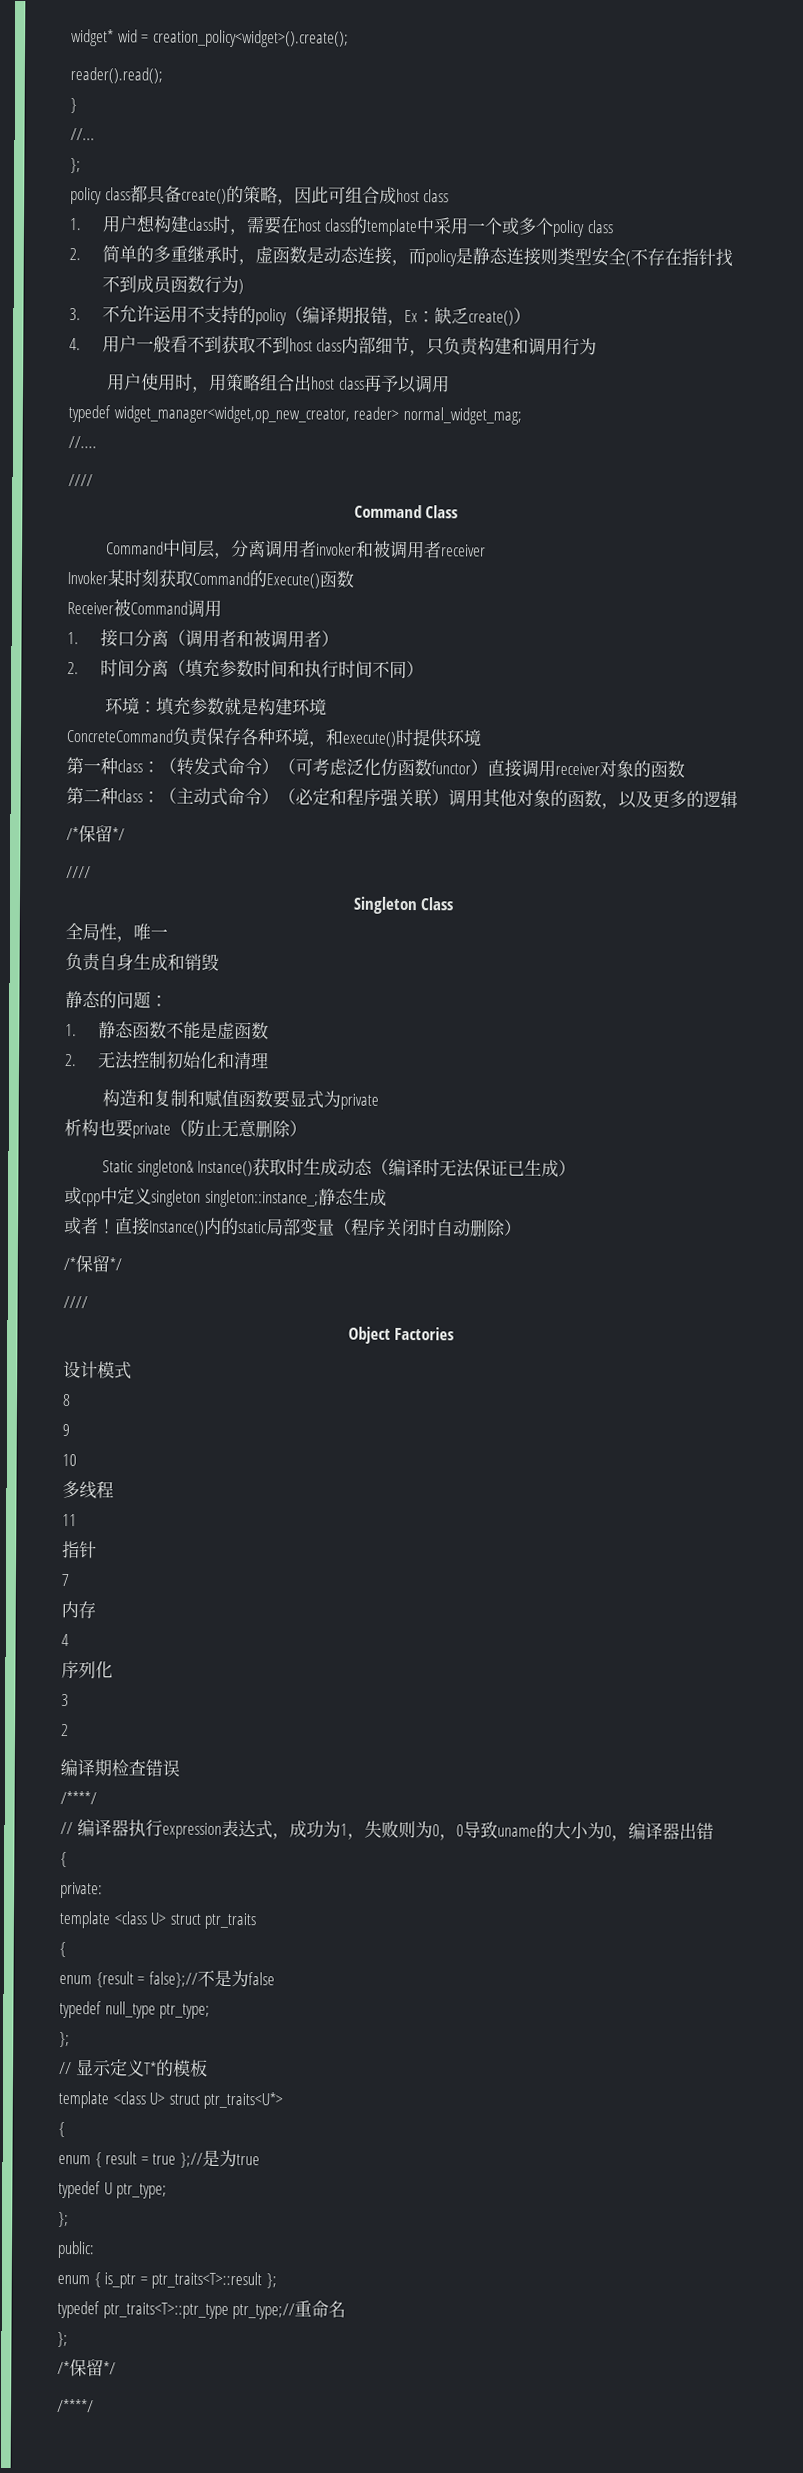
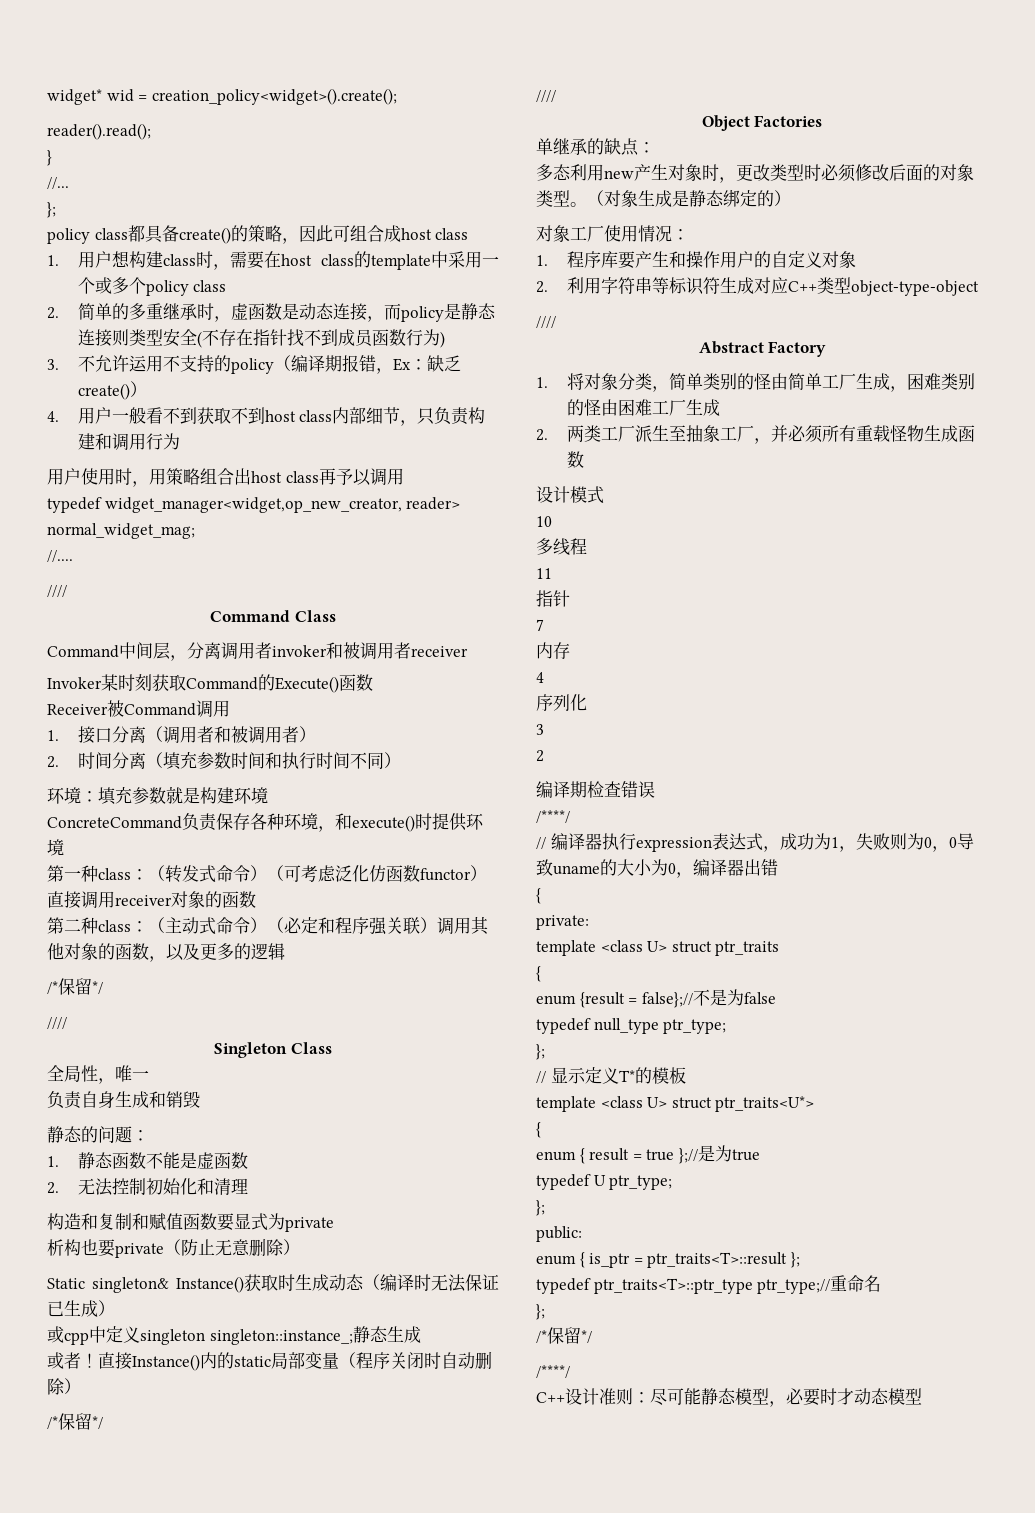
(455, 1333) none -> [536,138,655,156] [536,164,974,183] [536,189,791,207] [536,225,689,242] [536,251,856,269] [536,277,979,296] [536,316,556,328] [698,341,827,357] [536,373,975,392] [566,399,720,416] [536,425,975,444] [566,451,584,468] // 单继承的缺点： // 多态利用new产生对象时，更改类型时必须修改后面的对象类型。（对象生成是静态绑定的） // 对象工厂使用情况： // 1.程序库要产生和操作用户的自定义对象 // 2.利用字符串等标识符生成对应C++类型object-type-object // //// // Abstract Factory // 1.将对象分类，简单类别的怪由简单工厂生成，困难类别的怪由困难工厂生成 // 2.两类工厂派生至抽象工厂，并必须所有重载怪物生成函数
[62,1393,71,1407] [62,1423,70,1437] // 8 // 9 -> (604, 495) none
(94, 2405) none -> [536,1388,922,1407] // C++设计准则：尽可能静态模型，必要时才动态模型

